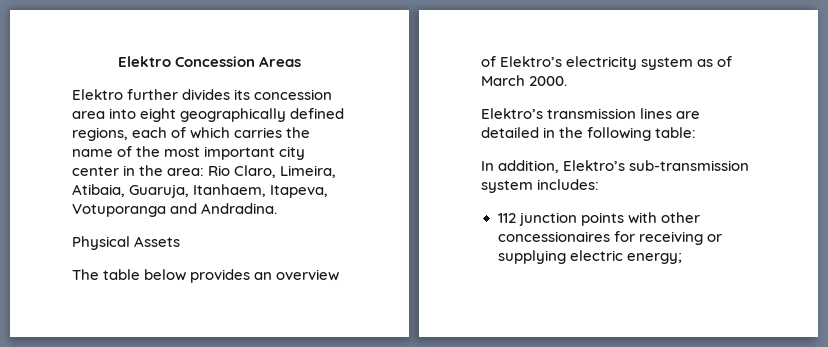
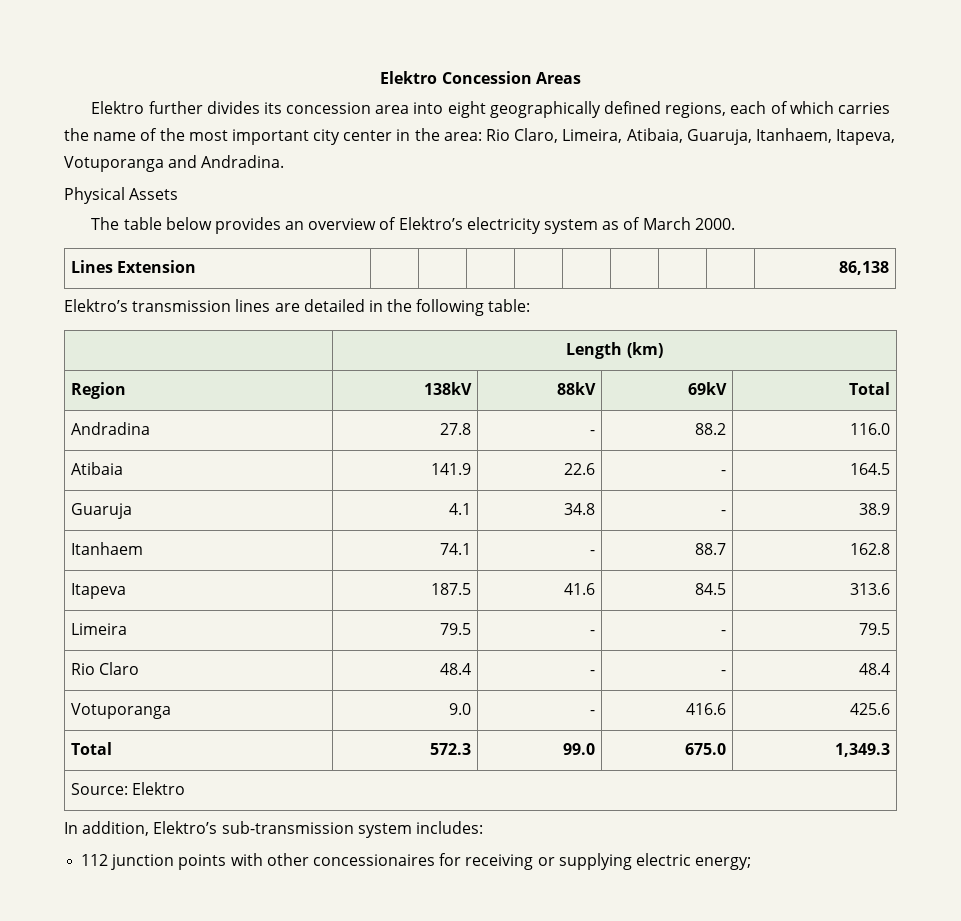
(568, 81) none -> [71,260,197,273] [838,261,889,275] // Lines Extension | | | | | | | | | 86,138
(697, 132) none -> [566,342,663,359] [71,382,127,399] [423,382,472,395] [556,382,596,395] [687,382,727,395] [848,382,890,395] [71,422,151,435] [439,423,471,435] [589,430,595,435] [694,423,726,435] [849,423,890,435] [71,462,124,475] [430,463,471,475] [563,463,595,475] [720,470,726,475] [849,463,890,475] [71,503,133,519] [448,503,471,515] [563,503,595,515] [720,510,726,515] [858,503,890,515] [71,542,144,555] [439,543,471,555] [589,550,595,555] [694,543,726,555] [849,543,890,555] [71,583,127,599] [430,583,471,595] [563,583,595,595] [694,583,726,595] [849,583,890,595] [71,623,128,635] [439,623,471,635] [589,630,595,635] [720,630,726,635] [858,623,890,635] [71,662,140,675] [439,663,471,675] [589,670,595,675] [720,670,726,675] [858,663,890,675] [71,703,172,719] [448,703,471,715] [589,710,595,715] [685,703,726,715] [849,703,890,715] [71,742,113,755] [429,743,471,755] [562,743,595,755] [684,743,726,755] [834,743,890,757] [71,782,186,795] // | Length (km) // Region | 138kV | 88kV | 69kV | Total // Andradina | 27.8 | - | 88.2 | 116.0 // Atibaia | 141.9 | 22.6 | - | 164.5 // Guaruja | 4.1 | 34.8 | - | 38.9 // Itanhaem | 74.1 | - | 88.7 | 162.8 // Itapeva | 187.5 | 41.6 | 84.5 | 313.6 // Limeira | 79.5 | - | - | 79.5 // Rio Claro | 48.4 | - | - | 48.4 // Votuporanga | 9.0 | - | 416.6 | 425.6 // Total | 572.3 | 99.0 | 675.0 | 1,349.3 // Source: Elektro

